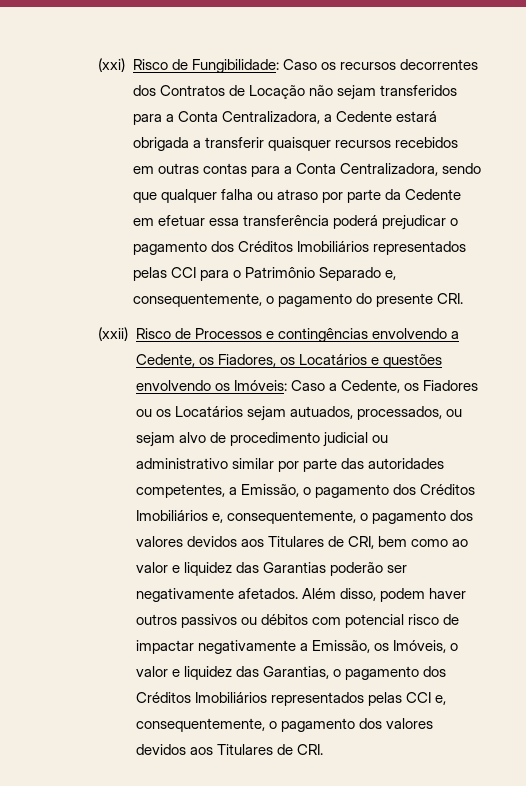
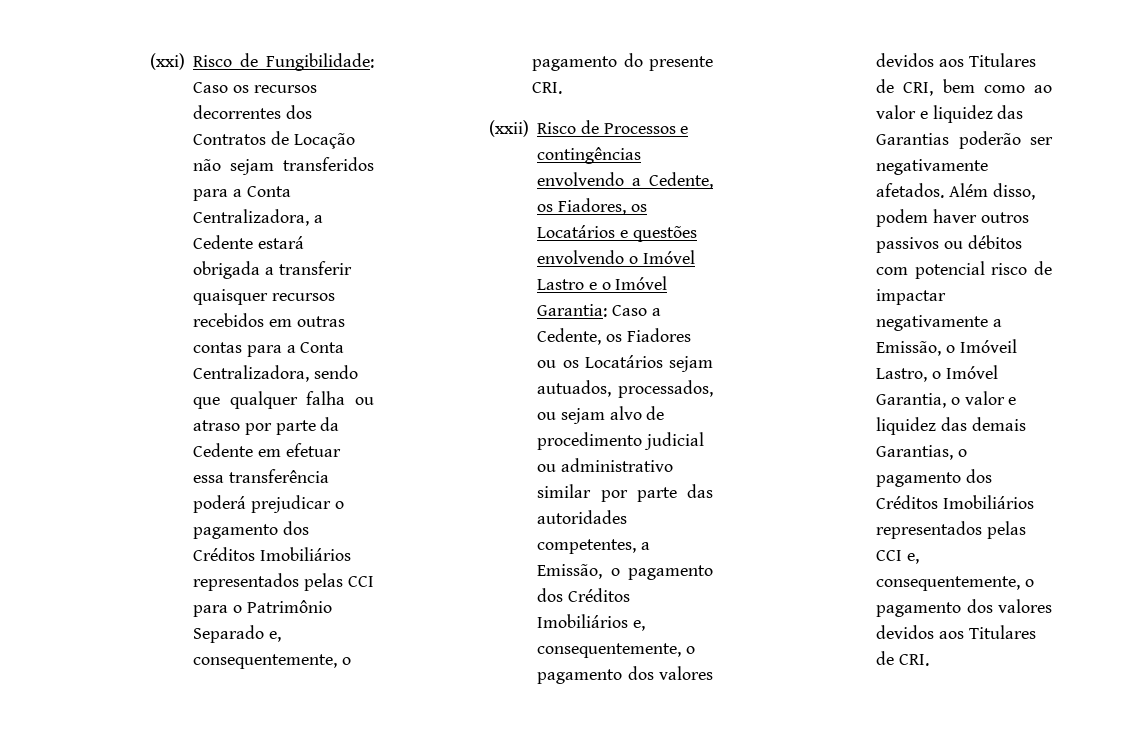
[214,380,288,391] os Imóveis: -> [628,250,695,264] [537,276,668,290] [537,304,608,317] o Imóvel Lastro e o Imóvel Garantia:
[374,640,447,653] os Imóveis, -> [945,339,1017,353] [876,365,998,382] [876,393,947,408] o Imóveil Lastro, o Imóvel Garantia,
(260, 671) none -> [971,417,1026,431] demais

